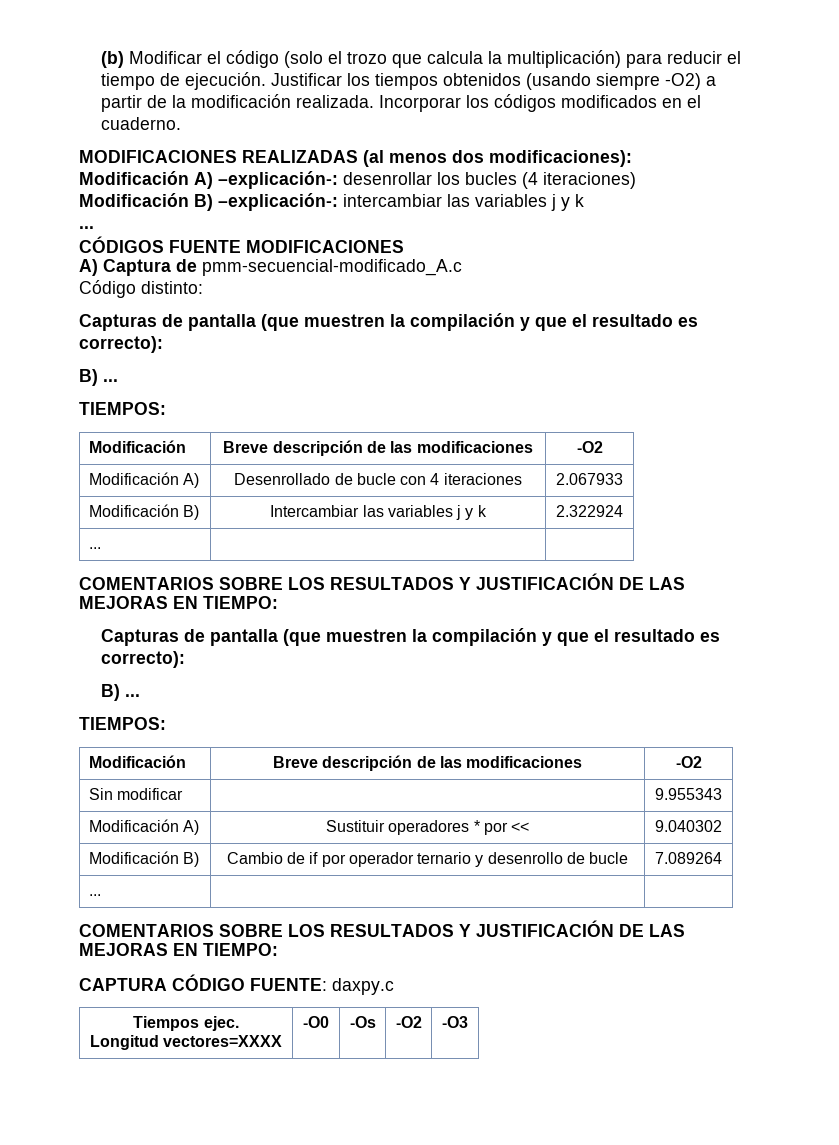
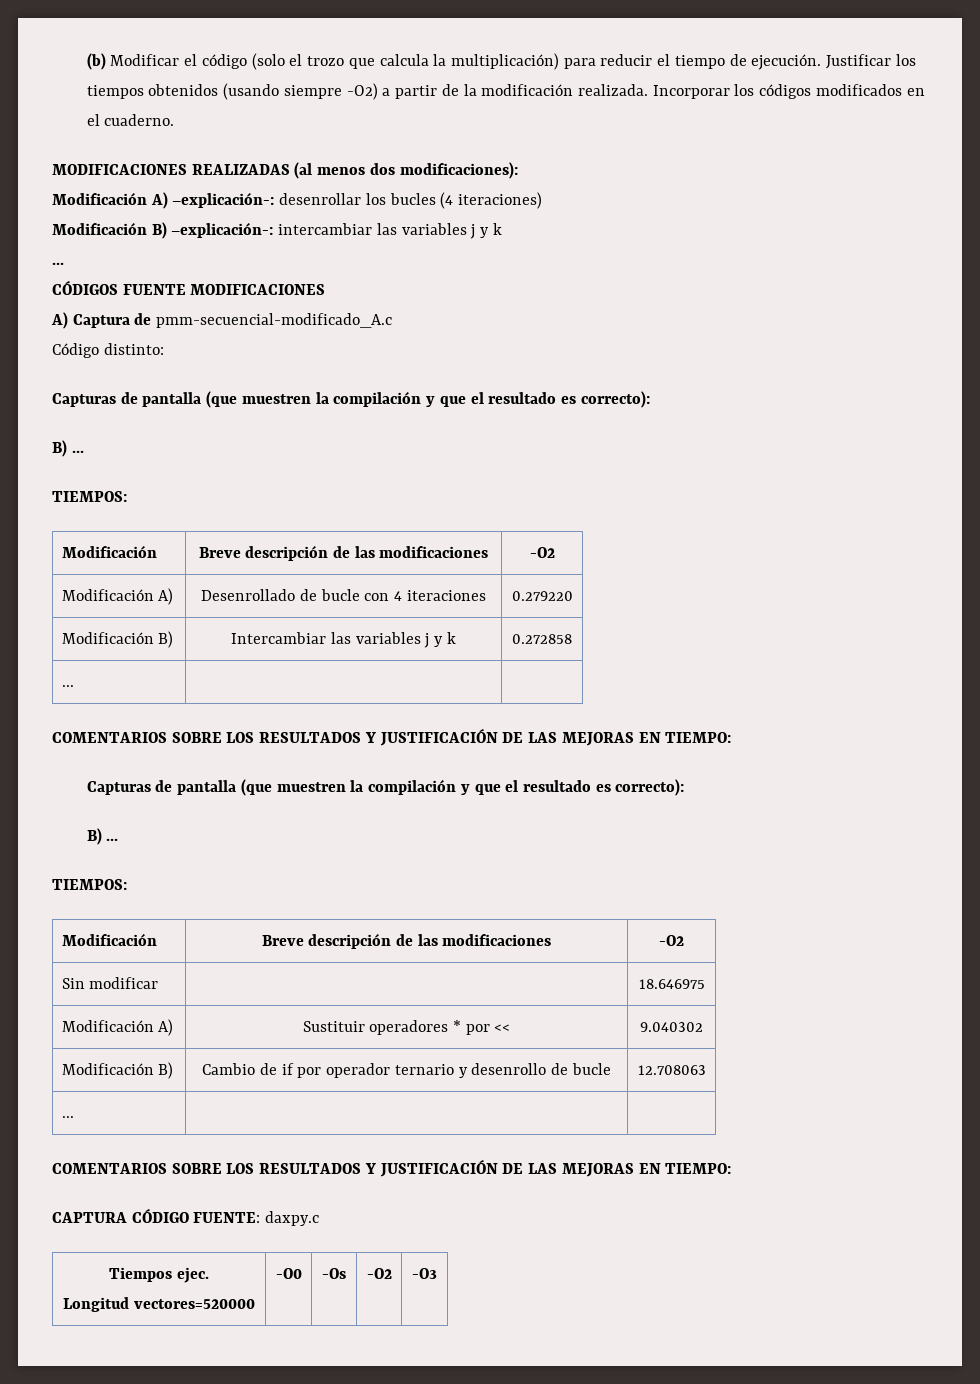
[556,473,623,485] 2.067933 -> [511,591,573,601] 0.279220
[556,505,623,517] 2.322924 -> [512,634,572,644] 0.272858
[655,788,722,800] 9.955343 -> [638,979,705,989] 18.646975
[655,852,722,864] 7.089264 -> [637,1065,706,1075] 12.708063
[163,1035,283,1047] vectores=XXXX -> [133,1299,255,1309] vectores=520000

